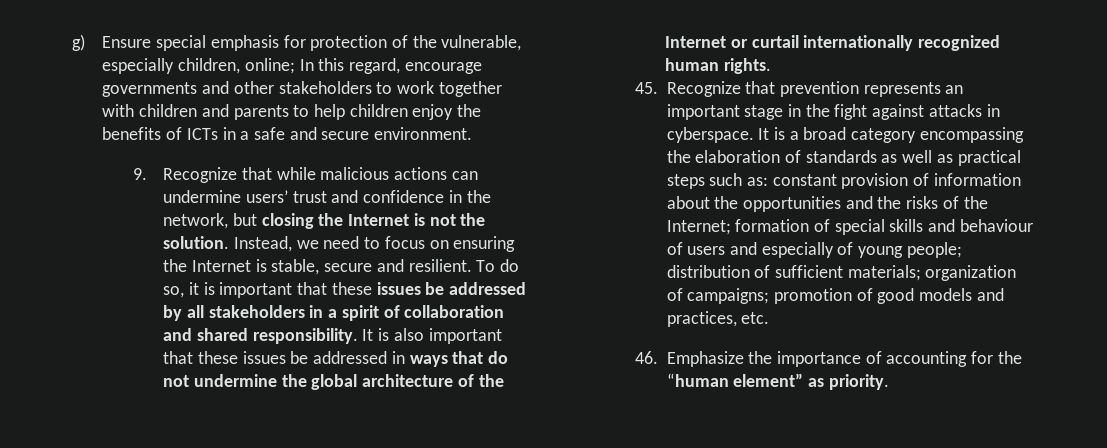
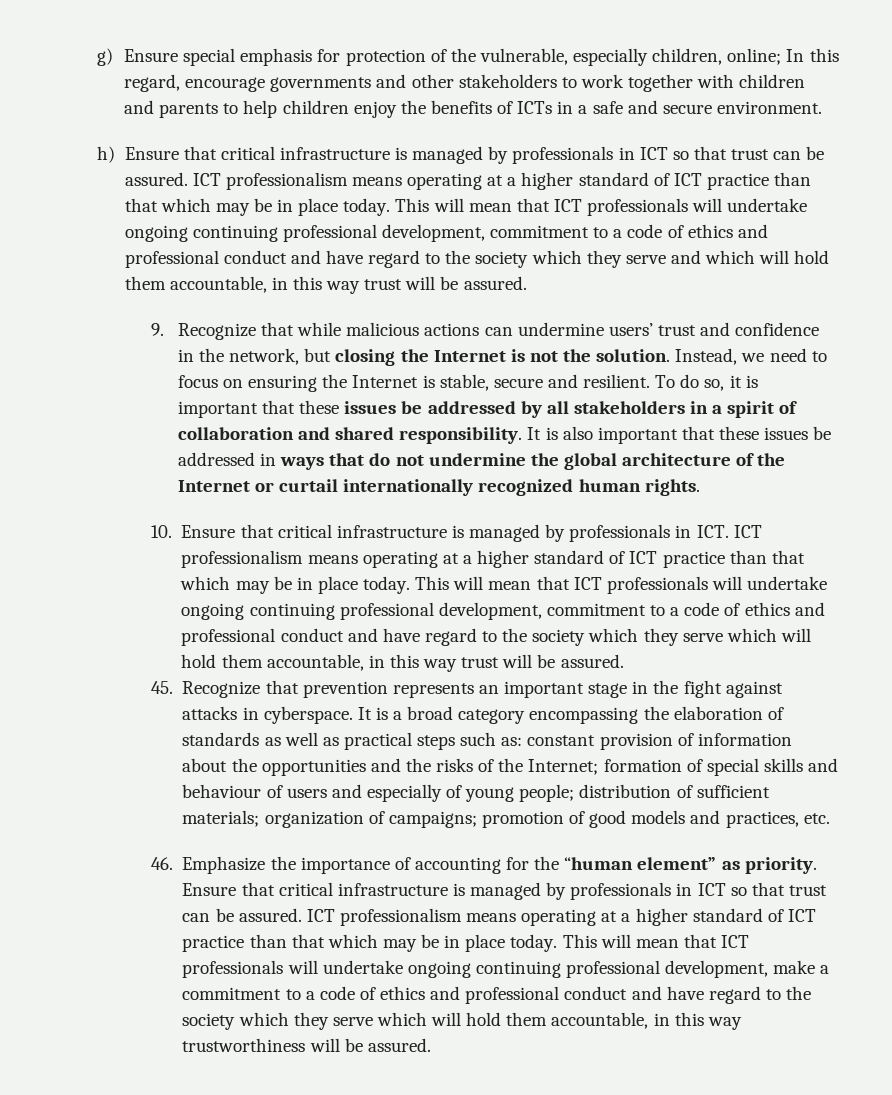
(473, 133) none -> [97,146,825,164] [124,172,812,190] [124,198,808,216] [124,224,768,242] [124,250,830,268] [124,276,527,294] // h) Ensure that critical infrastructure is managed by professionals in ICT so that trust can be assured. ICT professionalism means operating at a higher standard of ICT practice than that which may be in place today. This will mean that ICT professionals will undertake ongoing continuing professional development, commitment to a code of ethics and professional conduct and have regard to the society which they serve and which will hold them accountable, in this way trust will be assured.
(771, 66) none -> [150,524,762,542] [181,550,805,568] [180,576,828,594] [181,602,825,620] [181,628,812,646] [181,654,624,672] // 10. Ensure that critical infrastructure is managed by professionals in ICT. ICT professionalism means operating at a higher standard of ICT practice than that which may be in place today. This will mean that ICT professionals will undertake ongoing continuing professional development, commitment to a code of ethics and professional conduct and have regard to the society which they serve which will hold them accountable, in this way trust will be assured.
(889, 382) none -> [182,882,828,900] [182,908,817,926] [182,934,750,952] [182,960,830,978] [182,986,812,1004] [182,1012,742,1030] [182,1038,431,1052] Ensure that critical infrastructure is managed by professionals in ICT so that trust can be assured. ICT professionalism means operating at a higher standard of ICT practice than that which may be in place today. This will mean that ICT professionals will undertake ongoing continuing professional development, make a commitment to a code of ethics and professional conduct and have regard to the society which they serve which will hold them accountable, in this way trustworthiness will be assured.

